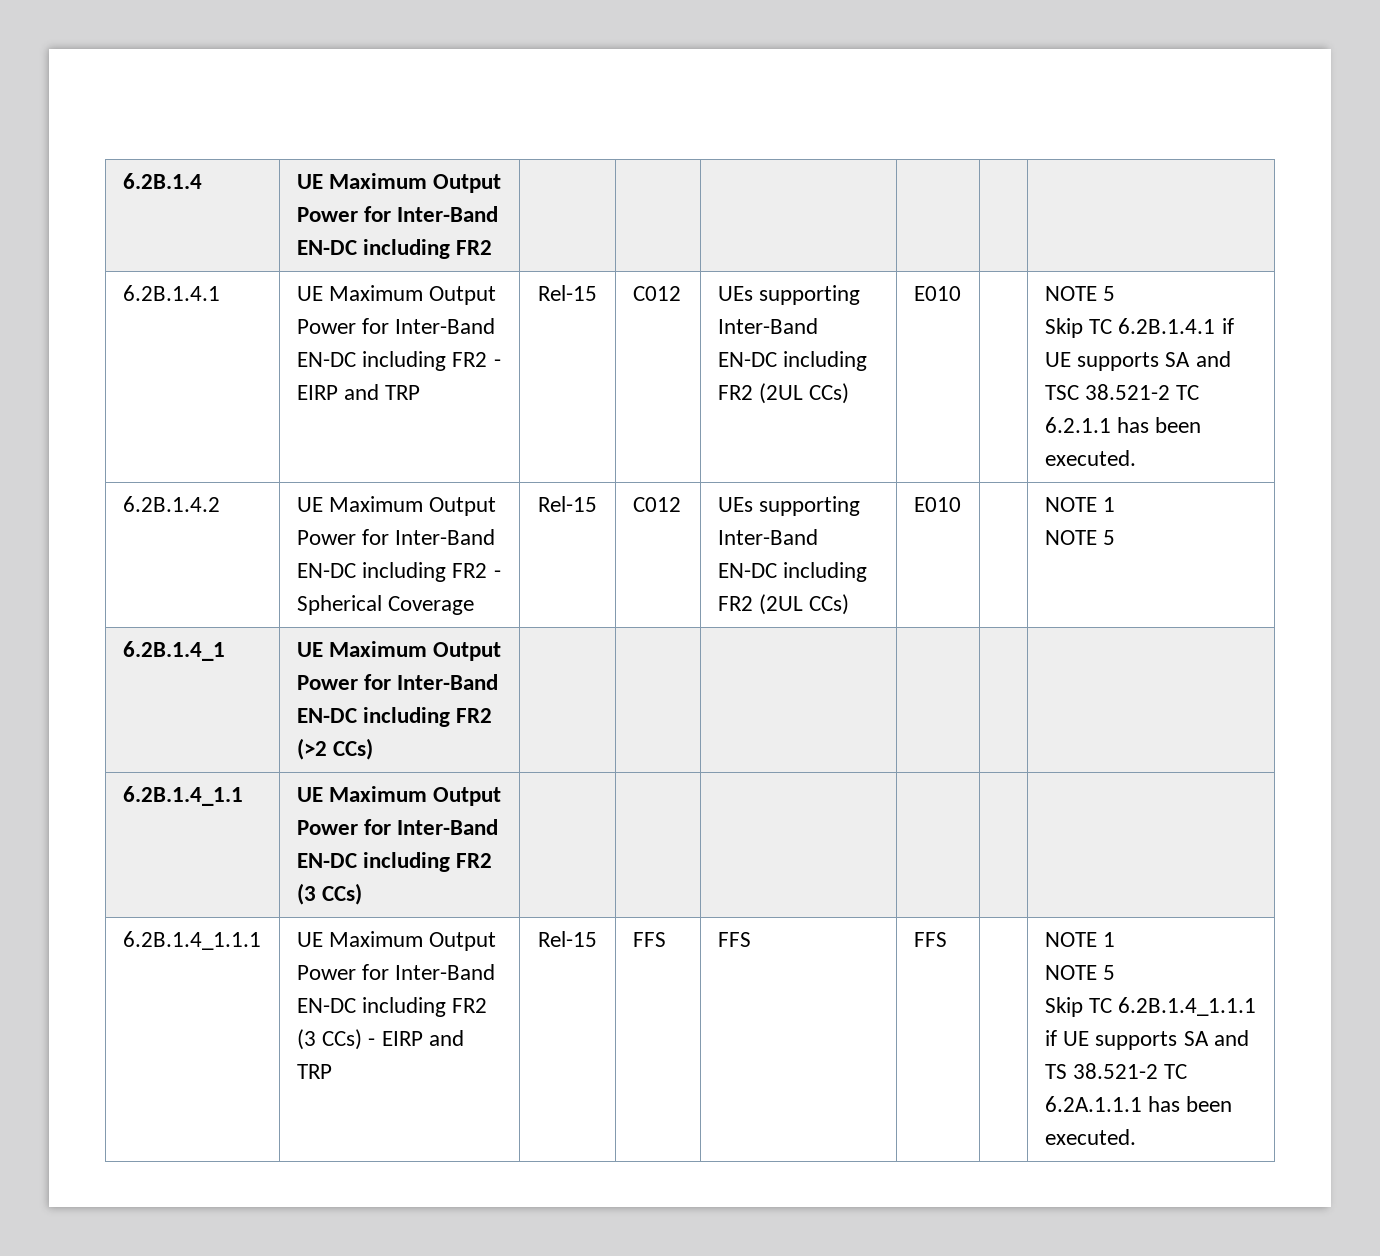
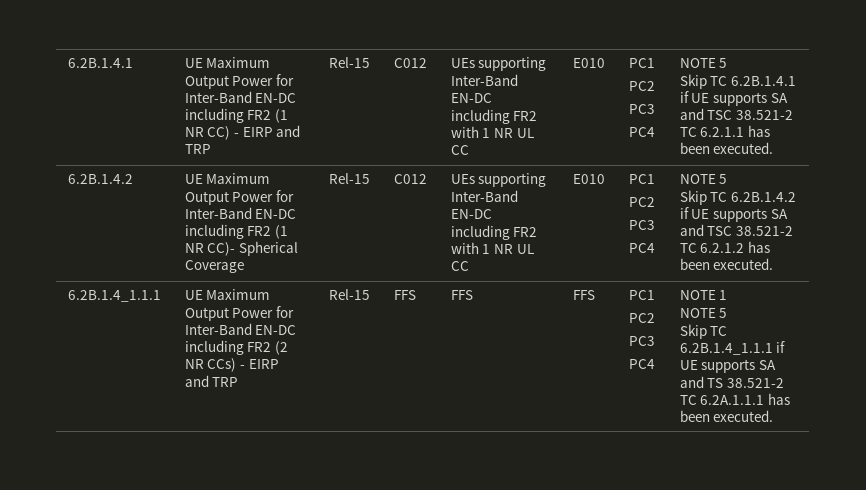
[122,173,202,189] [296,173,502,193] [296,206,499,222] [296,239,493,259] 6.2B.1.4 | UE Maximum Output Power for Inter-Band EN-DC including FR2 | | | | | | // -> (67, 63) none
(488, 359) none -> [275,109,289,123] [184,126,231,140] (1 NR CC)
[759,383,850,404] [913,286,961,301] (2UL CCs) | E010 | -> [450,126,534,138] [450,145,469,155] [572,58,605,68] [628,58,655,68] [628,81,655,91] [628,104,655,114] [628,127,655,137] with 1 NR UL CC | E010 | PC1 // PC2 // PC3 // PC4
[493,570,501,578] - -> [275,225,289,239] [184,242,236,256] (1 NR CC)-
[759,594,850,615] [913,497,961,512] [1044,497,1116,512] [1044,530,1116,545] [122,641,225,661] [296,641,502,661] [296,674,499,690] [296,707,493,727] [296,738,374,760] [122,786,243,806] [296,786,502,806] [296,819,499,835] [296,852,493,872] [296,883,363,905] (2UL CCs) | E010 | | NOTE 1 // NOTE 5 // 6.2B.1.4_1 | UE Maximum Output Power for Inter-Band EN-DC including FR2 (>2 CCs) | | | | | | // 6.2B.1.4_1.1 | UE Maximum Output Power for Inter-Band EN-DC including FR2 (3 CCs) | | | | | | -> [450,242,534,254] [450,261,469,271] [572,174,605,184] [628,174,655,184] [628,197,655,207] [628,220,655,230] [628,243,655,253] [679,174,728,184] [679,190,797,205] [679,207,788,222] [679,224,794,236] [679,241,771,253] [679,258,774,270] with 1 NR UL CC | E010 | PC1 // PC2 // PC3 // PC4 | NOTE 5 // Skip TC 6.2B.1.4.2 if UE supports SA and TSC 38.521-2 TC 6.2.1.2 has been executed.
[296,1029,316,1050] (3 -> [275,341,289,355] [184,359,204,369] (2 NR
(947, 939) none -> [628,290,655,300] [628,313,655,323] [628,336,655,346] [628,359,655,369] PC1 // PC2 // PC3 // PC4

